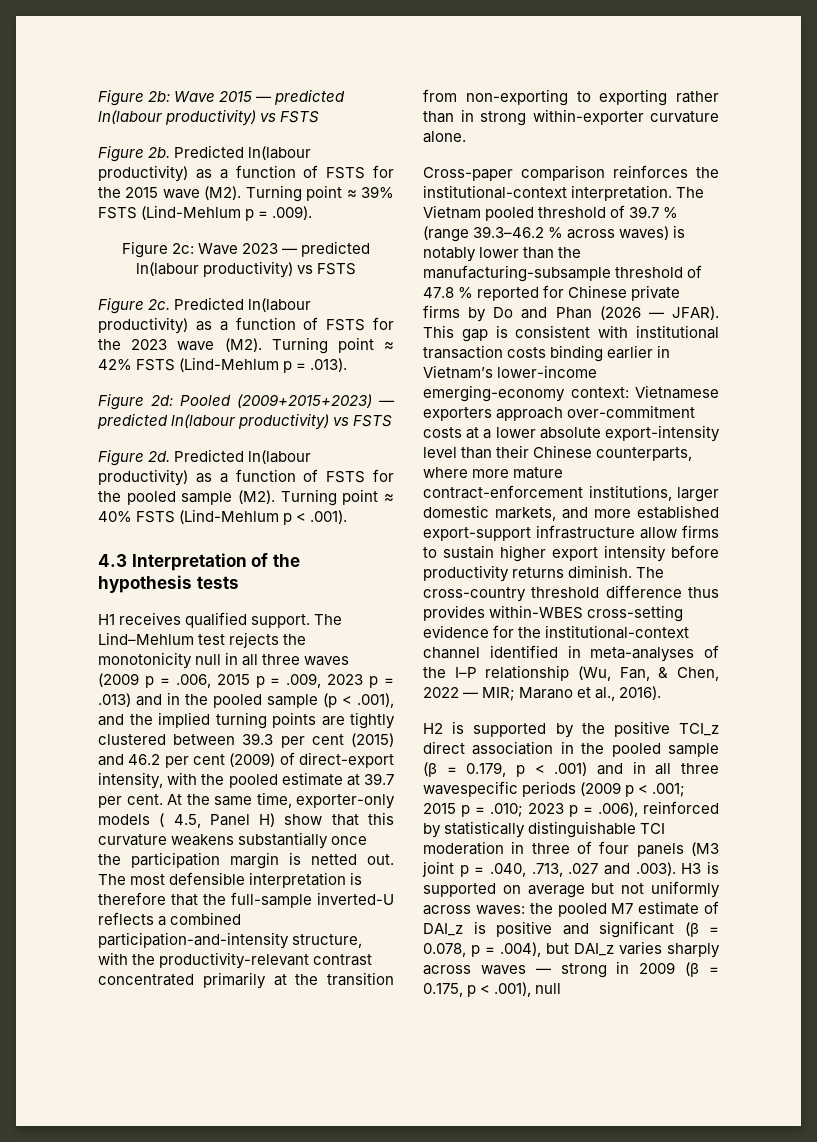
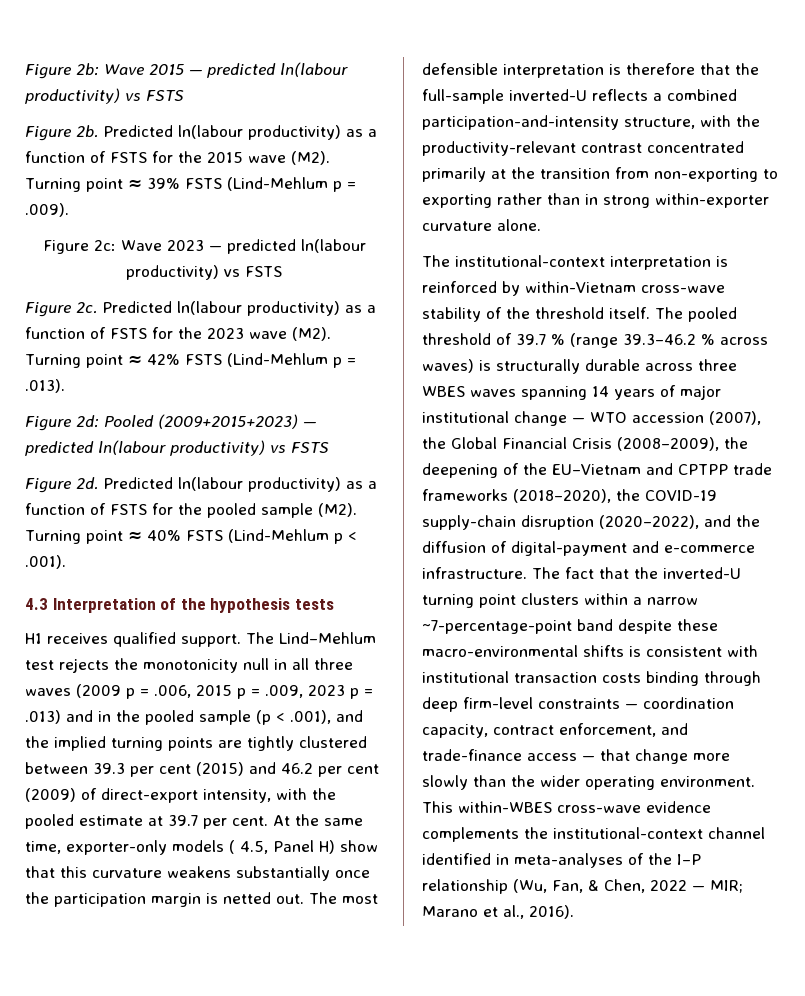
[423,165,719,181] [423,185,705,201] [423,205,481,219] Cross-paper comparison reinforces the institutional-context interpretation. The Vietnam -> [422,255,728,270] [422,281,725,296] [422,307,683,322] The institutional-context interpretation is reinforced by within-Vietnam cross-wave stability of the threshold itself. The
[423,247,582,262] [423,265,703,282] [423,285,681,301] [423,305,719,322] [423,325,488,342] notably lower than the manufacturing-subsample threshold of 47.8 % reported for Chinese private firms by Do and Phan (2026 — JFAR). This gap -> [496,359,737,374] [422,385,721,400] [422,411,761,426] [422,437,748,451] [422,463,772,478] [422,489,717,503] [422,515,760,530] [422,541,755,556] [422,567,741,579] [422,593,698,608] [422,619,718,634] [422,645,624,657] structurally durable across three WBES waves spanning 14 years of major institutional change — WTO accession (2007), the Global Financial Crisis (2008–2009), the deepening of the EU–Vietnam and CPTPP trade frameworks (2018–2020), the COVID-19 supply-chain disruption (2020–2022), and the diffusion of digital-payment and e-commerce infrastructure. The fact that the inverted-U turning point clusters within a narrow ~7-percentage-point band despite these macro-environmental shifts
[607,345,671,359] [423,365,598,379] [423,385,719,402] [423,405,696,421] [423,425,720,442] [423,445,693,461] [423,467,564,479] [423,485,719,502] [423,505,719,521] [423,525,719,541] [423,545,719,562] [423,565,665,582] [423,585,719,602] [423,605,684,622] [423,625,515,638] earlier in Vietnam’s lower-income emerging-economy context: Vietnamese exporters approach over-commitment costs at a lower absolute export-intensity level than their Chinese counterparts, where more mature contract-enforcement institutions, larger domestic markets, and more established export-support infrastructure allow firms to sustain higher export intensity before productivity returns diminish. The cross-country threshold difference thus provides within-WBES cross-setting evidence for -> [704,671,761,686] [422,697,734,712] [422,723,688,738] [422,749,730,764] [422,775,755,790] [422,801,711,813] [422,827,519,842] through deep firm-level constraints — coordination capacity, contract enforcement, and trade-finance access — that change more slowly than the wider operating environment. This within-WBES cross-wave evidence complements
[423,721,719,738] [423,741,719,757] [423,761,719,777] [423,781,686,797] [423,801,719,817] [423,821,666,838] [423,841,719,857] [422,861,719,877] [423,881,720,898] [423,901,719,917] [423,921,719,938] [423,941,720,958] [423,961,719,978] [423,982,562,997] // H2 is supported by the positive TCI_z direct association in the pooled sample (β = 0.179, p < .001) and in all three wavespecific periods (2009 p < .001; 2015 p = .010; 2023 p = .006), reinforced by statistically distinguishable TCI moderation in three of four panels (M3 joint p = .040, .713, .027 and .003). H3 is supported on average but not uniformly across waves: the pooled M7 estimate of DAI_z is positive and significant (β = 0.078, p = .004), but DAI_z varies sharply across waves — strong in 2009 (β = 0.175, p < .001), null -> (574, 912) none

